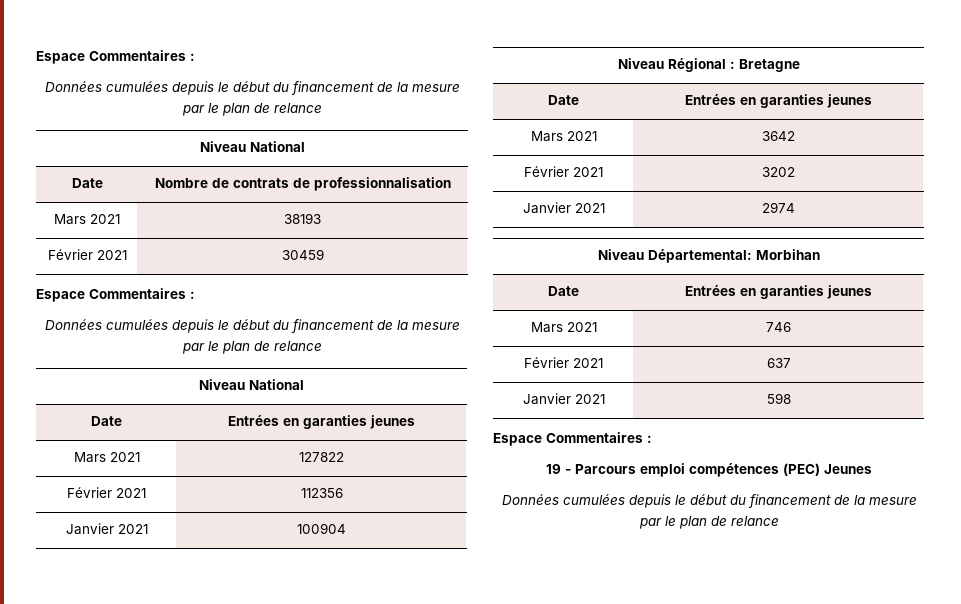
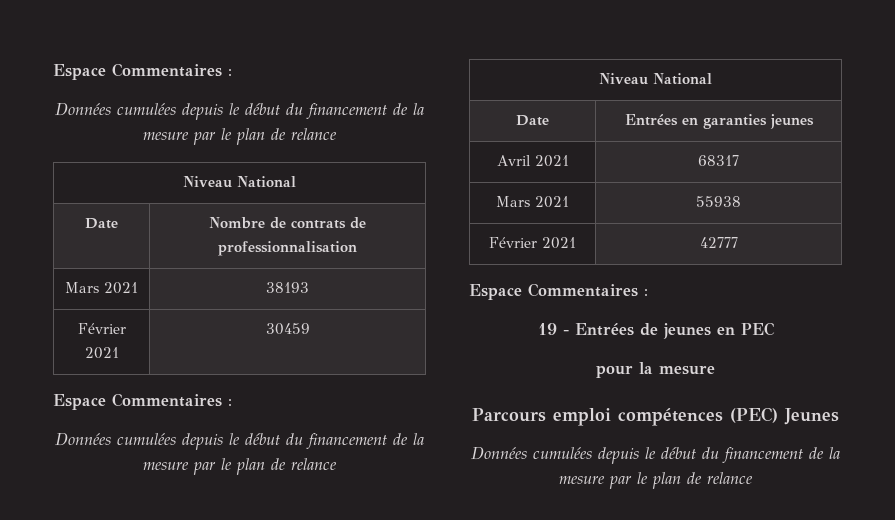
[73,452,140,463] [299,452,344,462] [67,487,146,498] [300,488,343,498] [65,523,148,535] [297,523,346,534] [617,58,800,72] [548,95,579,105] [685,94,872,108] [530,131,597,142] [762,131,795,141] [524,166,603,177] [762,167,795,177] [522,202,605,214] [762,202,795,213] [597,249,820,263] [548,286,579,296] [685,285,872,299] [530,322,597,333] [766,322,791,332] [524,357,603,368] [766,358,791,368] [522,393,605,405] [766,393,791,404] // Mars 2021 | 127822 // Février 2021 | 112356 // Janvier 2021 | 100904 // Niveau Régional : Bretagne // Date | Entrées en garanties jeunes // Mars 2021 | 3642 // Février 2021 | 3202 // Janvier 2021 | 2974 // Niveau Départemental: Morbihan // Date | Entrées en garanties jeunes // Mars 2021 | 746 // Février 2021 | 637 // Janvier 2021 | 598 -> [496,155,569,167] [698,155,739,166] [496,196,569,208] [696,196,741,207] [489,237,576,249] [699,237,738,248] // Avril 2021 | 68317 // Mars 2021 | 55938 // Février 2021 | 42777
(571, 471) none -> [574,322,775,339] [596,362,715,378] Entrées de jeunes en PEC // pour la mesure //

